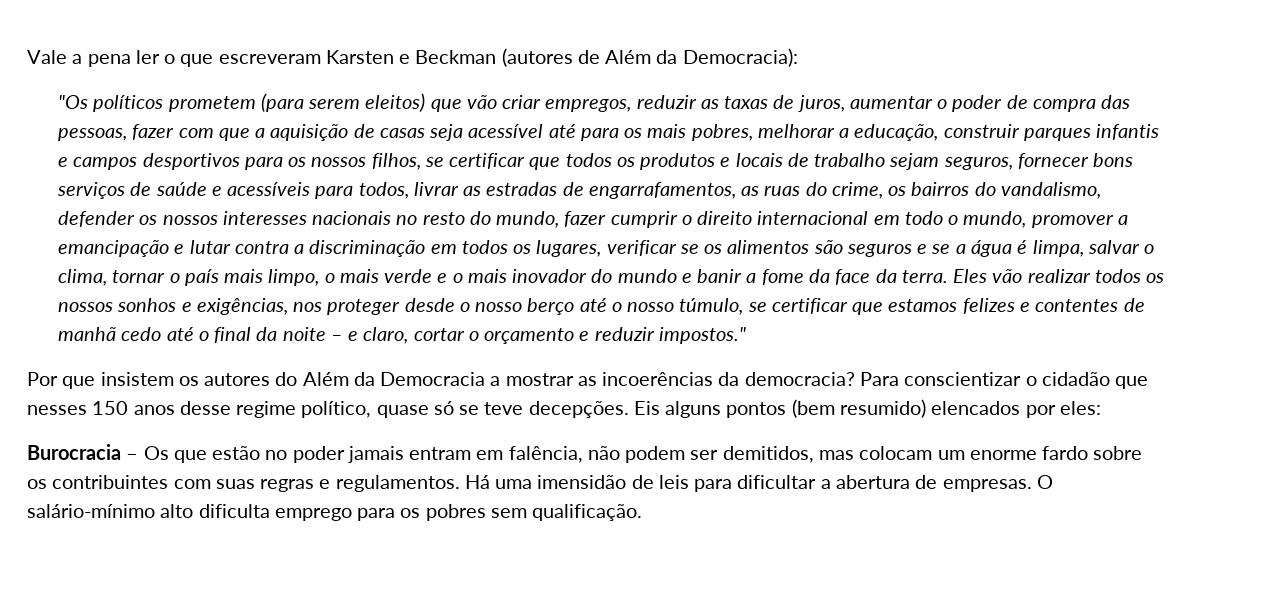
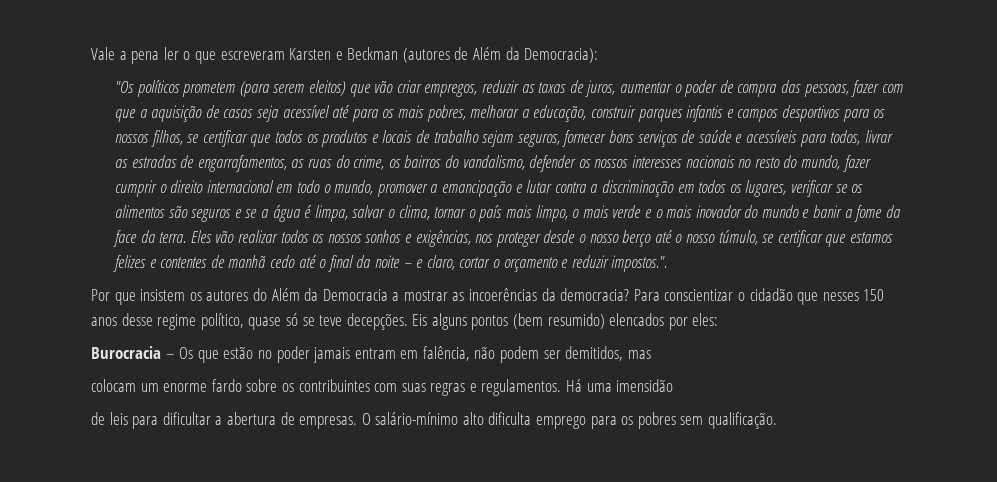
[658,327,746,344] impostos." -> [611,255,668,272] impostos.".
(854, 455) none -> (651, 354) //
(627, 482) none -> (674, 385) //

